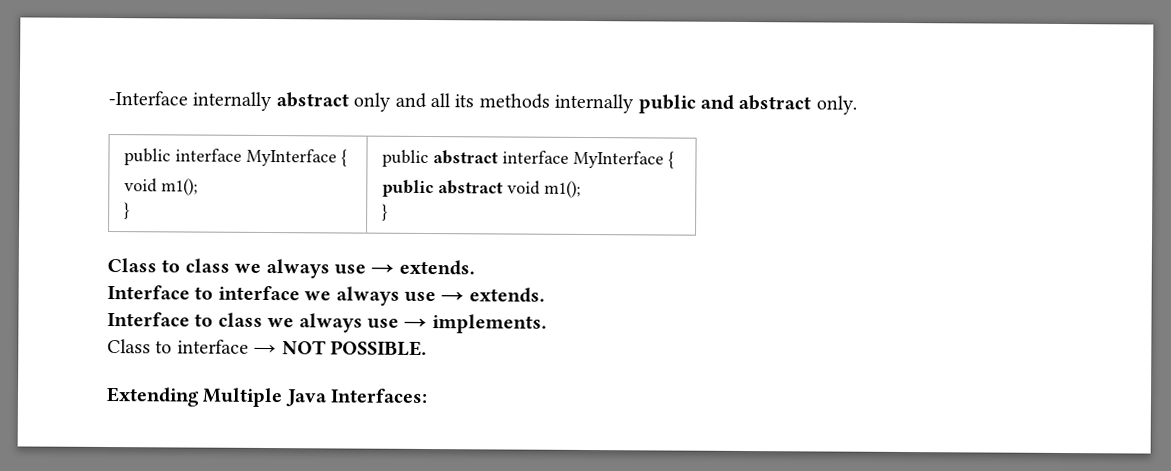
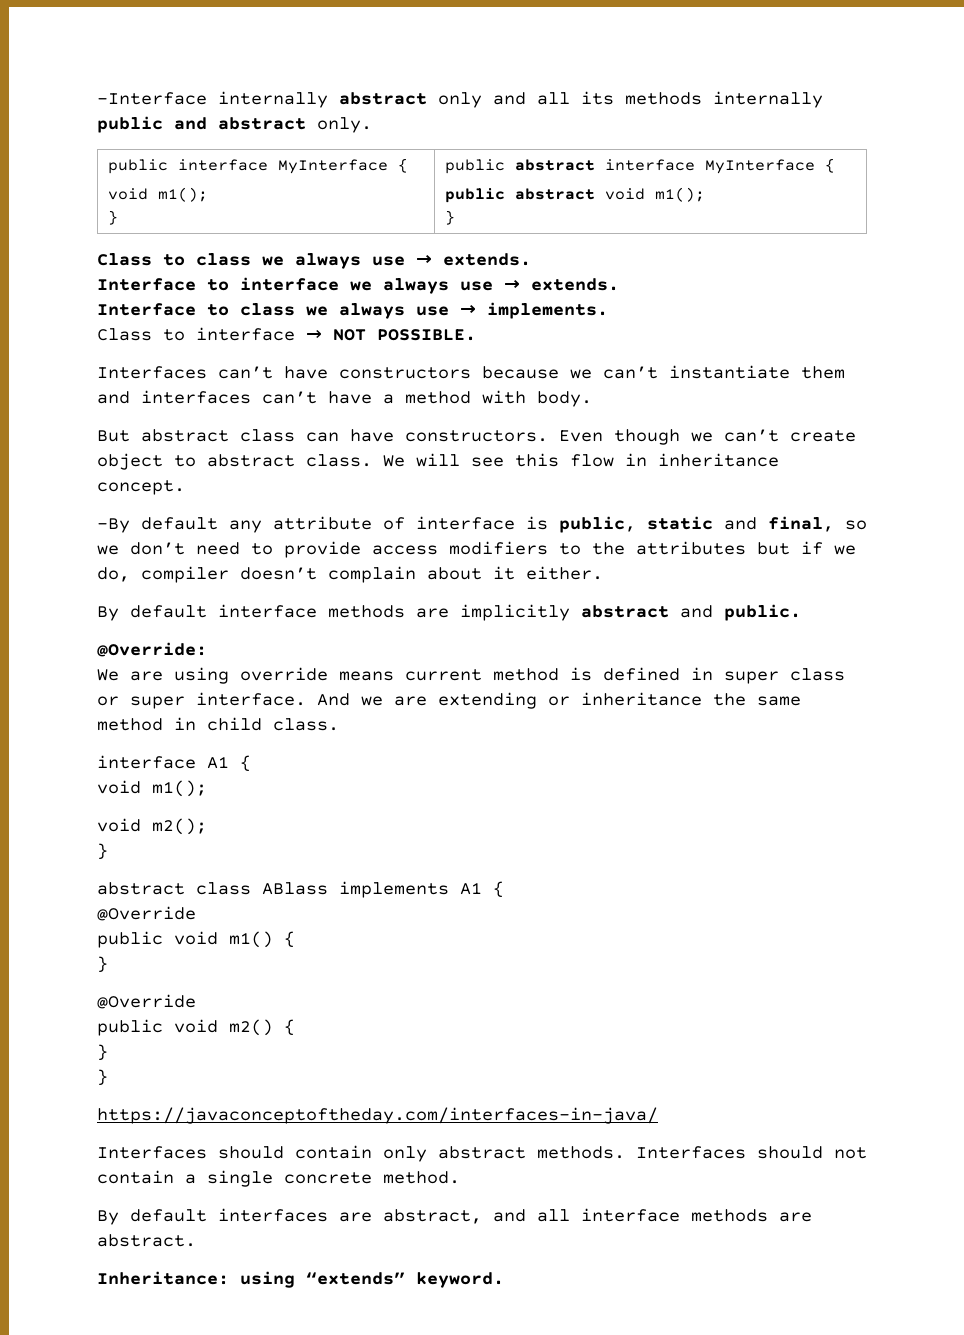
[106,386,429,408] Extending Multiple Java Interfaces: -> [97,365,845,379] [97,390,592,407] [97,429,856,445] [97,453,779,470] [97,480,185,495] [97,516,867,533] [97,541,856,558] [97,566,603,583] [97,604,801,621] [97,642,207,657] [97,667,845,684] [97,692,801,709] [97,717,339,731] [97,755,251,772] [97,780,207,797] [97,818,207,835] [97,843,108,860] [97,881,504,898] [97,906,196,921] [97,931,295,948] [97,956,108,973] [97,994,196,1009] [97,1019,295,1036] [97,1044,108,1061] [97,1069,108,1086] [97,1107,658,1124] [97,1145,867,1162] [97,1170,460,1187] [97,1208,812,1225] [97,1234,196,1247] [97,1271,504,1288] Interfaces can’t have constructors because we can’t instantiate them and interfaces can’t have a method with body. // But abstract class can have constructors. Even though we can’t create object to abstract class. We will see this flow in inheritance concept. // -By default any attribute of interface is public, static and final, so we don’t need to provide access modifiers to the attributes but if we do, compiler doesn’t complain about it either. // By default interface methods are implicitly abstract and public. // @Override: // We are using override means current method is defined in super class or super interface. And we are extending or inheritance the same method in child class. // interface A1 { // void m1(); // void m2(); // } // abstract class ABlass implements A1 { // @Override // public void m1() { // } // @Override // public void m2() { // } // } // https://javaconceptoftheday.com/interfaces-in-java/ // Interfaces should contain only abstract methods. Interfaces should not contain a single concrete method. // By default interfaces are abstract, and all interface methods are abstract. // Inheritance: using “extends” keyword.

